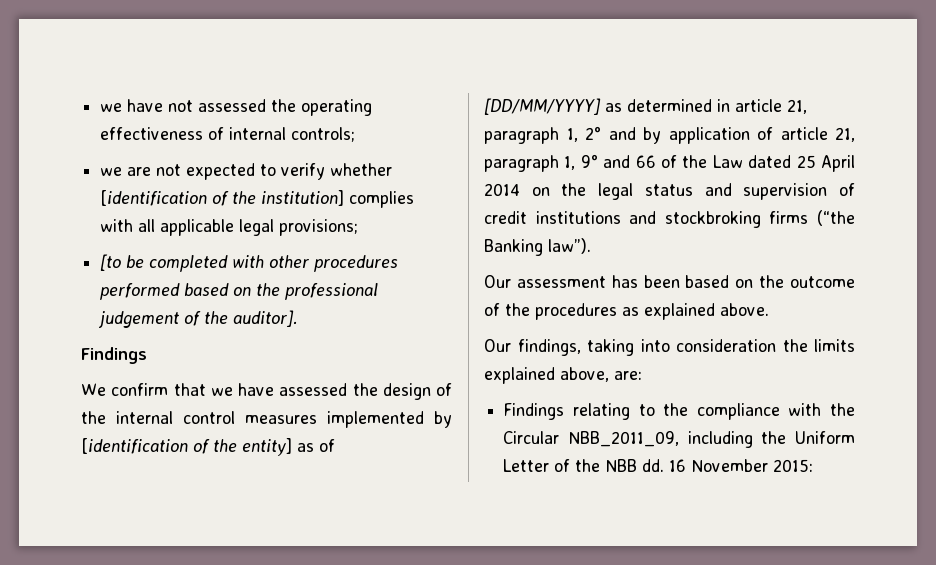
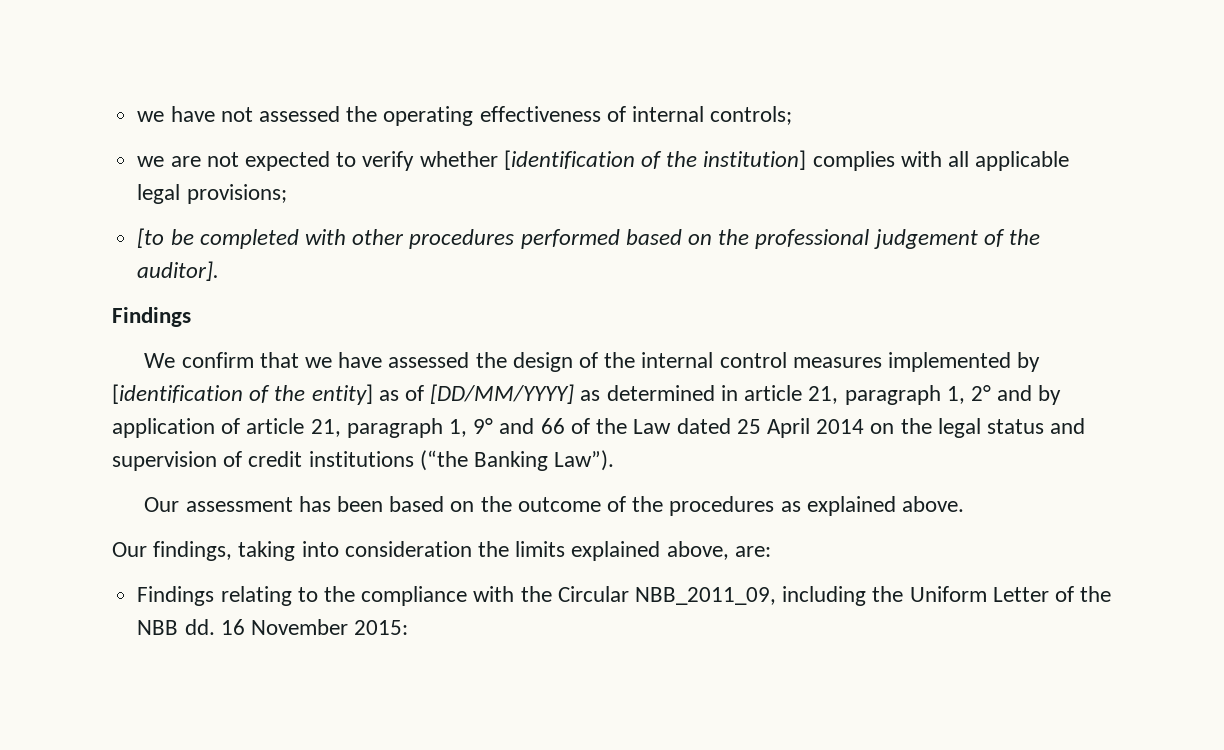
[629,211,809,228] and stockbroking firms -> (414, 459) none
[548,238,591,254] law”). -> [554,450,615,471] Law”).

